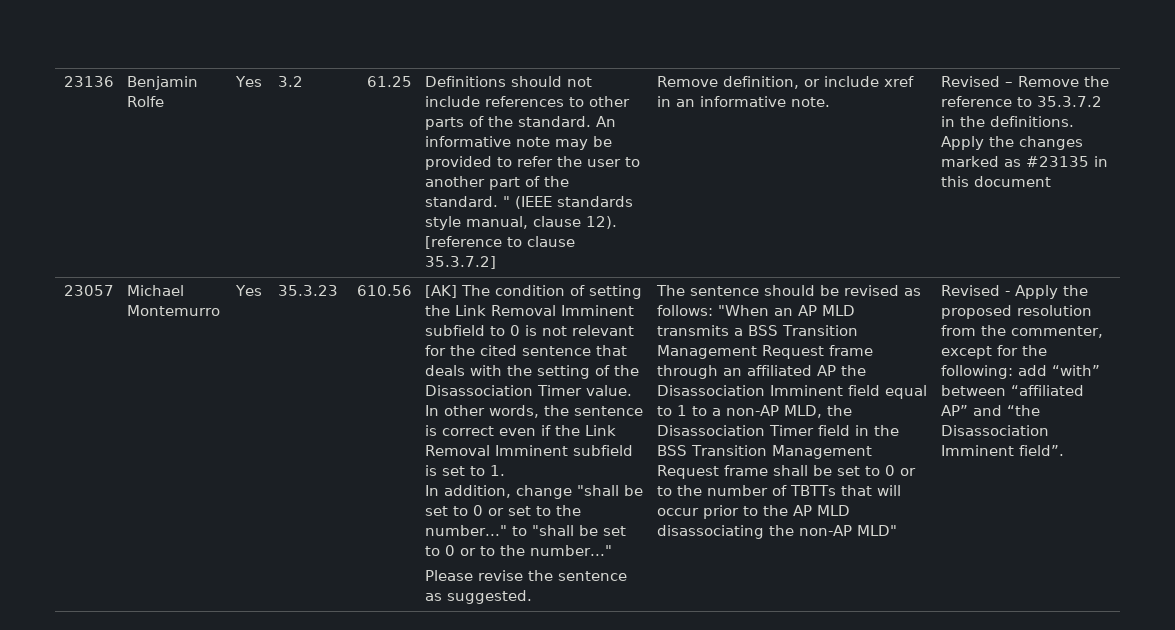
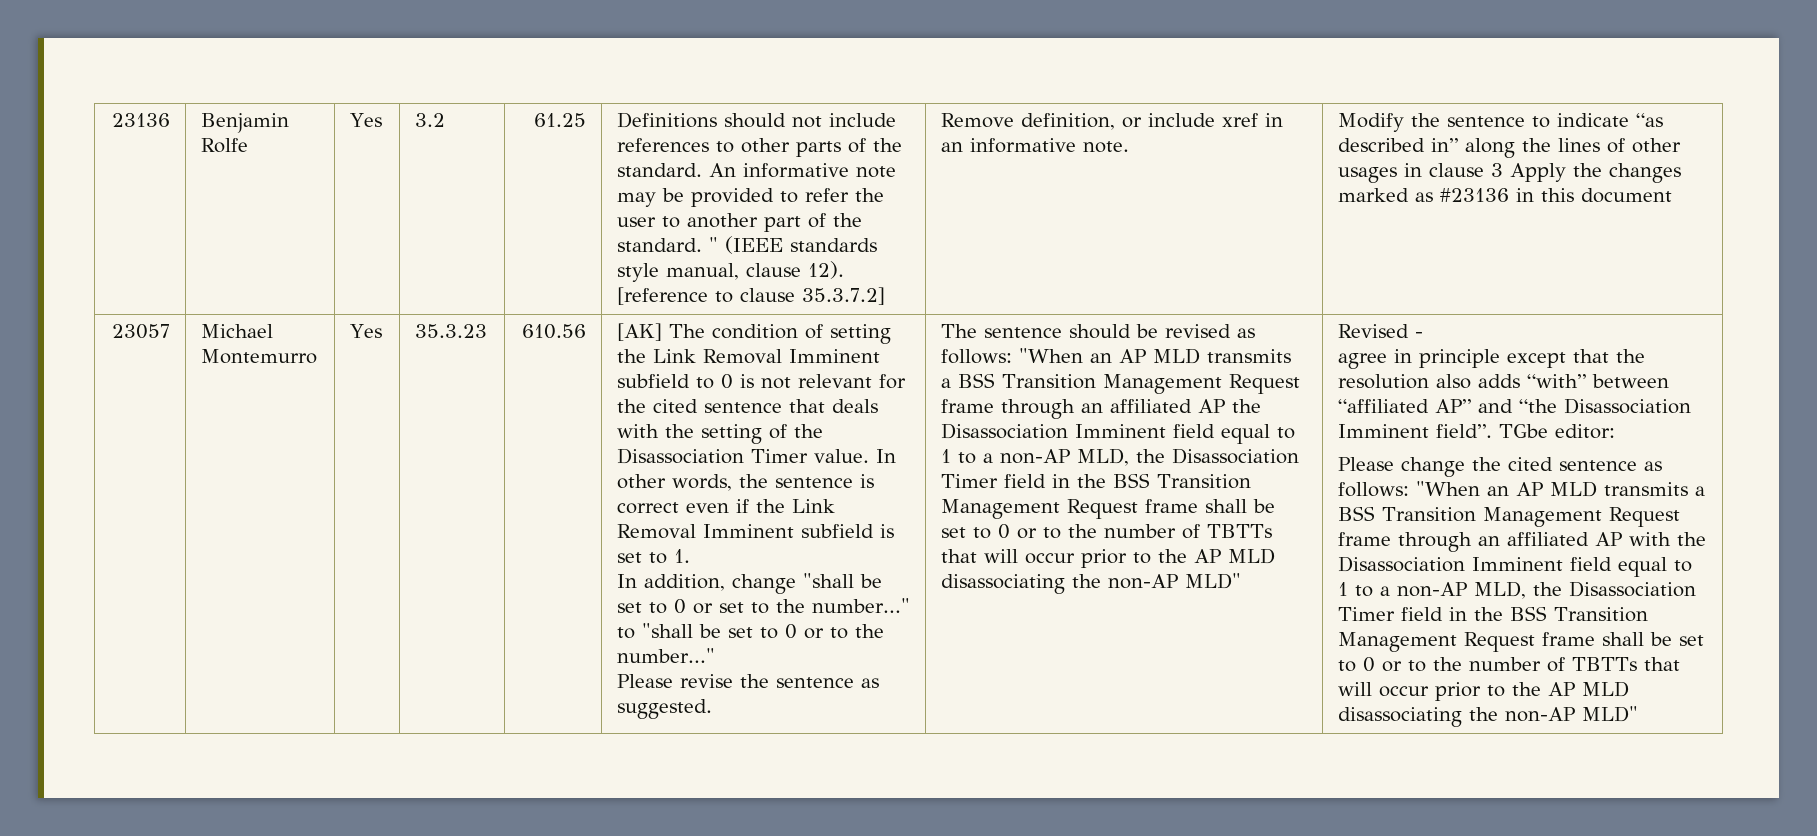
[941,76,1110,87] [941,96,1103,107] [941,116,1075,127] Revised – Remove the reference to 35.3.7.2 in the definitions. -> [1338,113,1664,132] [1338,138,1682,158] [1338,163,1504,183] Modify the sentence to indicate “as described in” along the lines of other usages in clause 3
[1026,156,1090,167] #23135 -> [1440,188,1510,202] #23136
[1015,285,1089,299] [941,305,1093,319] [941,325,1104,338] [941,345,1048,359] [941,365,1048,379] Apply the proposed resolution from the commenter, except for the following: add -> [1338,349,1646,369] [1338,374,1521,389] // agree in principle except that the resolution also adds
(1065, 450) none -> [1499,424,1616,439] [1338,457,1663,477] [1338,481,1706,497] [1338,506,1680,527] [1338,532,1707,552] [1338,556,1693,577] [1338,581,1697,599] [1338,606,1649,622] [1338,632,1705,652] [1338,657,1680,672] [1338,681,1630,701] [1338,706,1639,727] TGbe editor: // Please change the cited sentence as follows: "When an AP MLD transmits a BSS Transition Management Request frame through an affiliated AP with the Disassociation Imminent field equal to 1 to a non-AP MLD, the Disassociation Timer field in the BSS Transition Management Request frame shall be set to 0 or to the number of TBTTs that will occur prior to the AP MLD disassociating the non-AP MLD"

